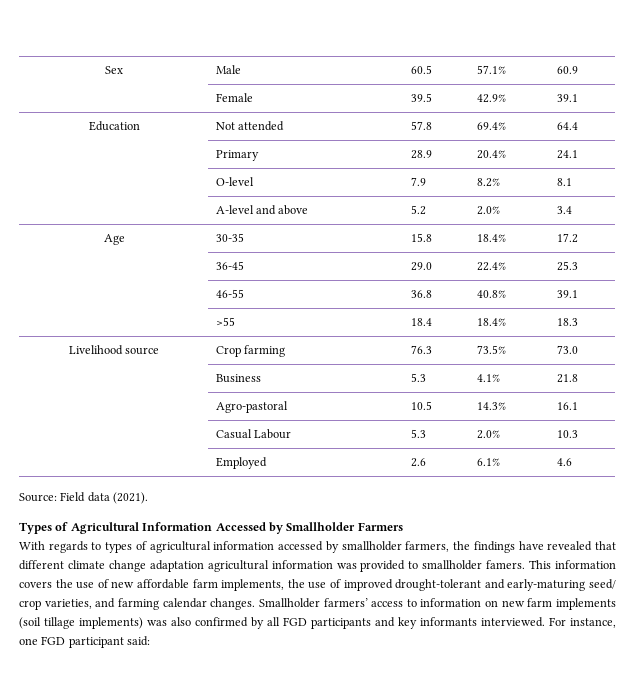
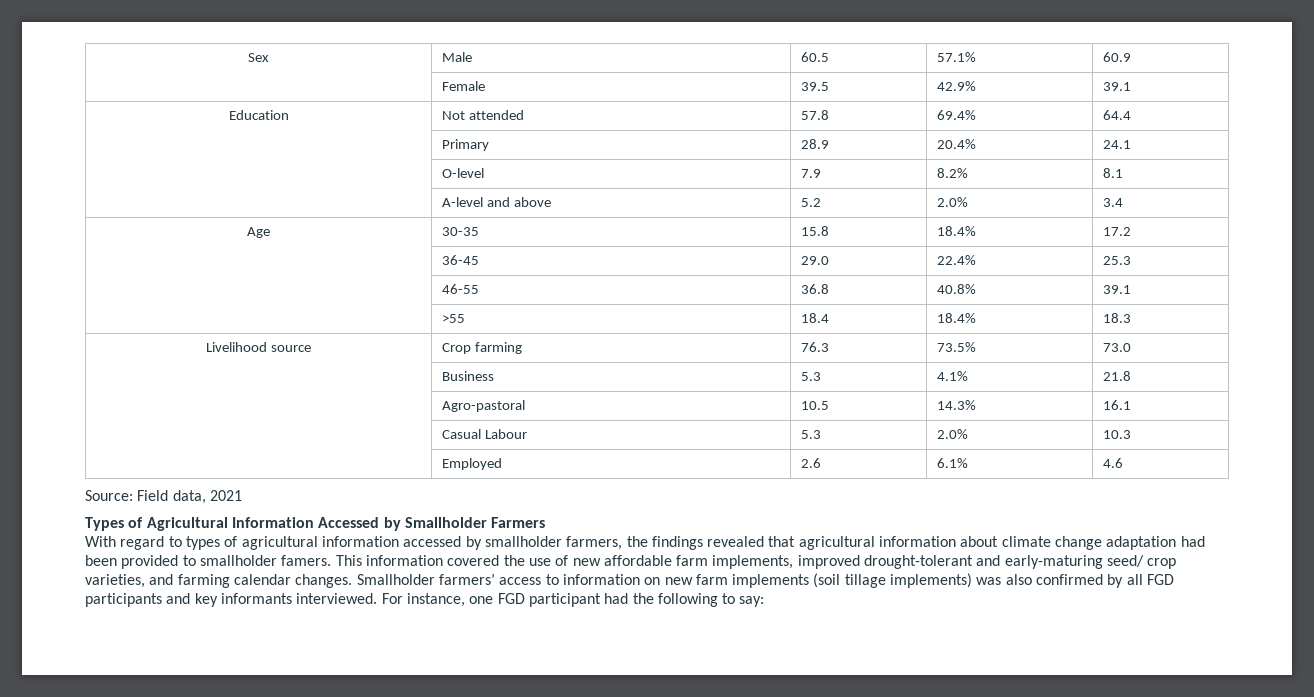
[87,492,149,504] data (2021). -> [172,490,242,504] data, 2021
[48,541,88,553] regards -> [120,536,165,550] regard
[518,541,544,550] have -> (703, 543) none
[19,560,357,572] different climate change adaptation agricultural information was -> [798,536,1205,550] [85,555,117,566] agricultural information about climate change adaptation had been
[19,581,52,588] covers -> [447,555,500,566] covered
[287,579,342,589] the use of -> (794, 562) none
[127,636,151,646] said: -> [604,593,765,607] had the following to say:

